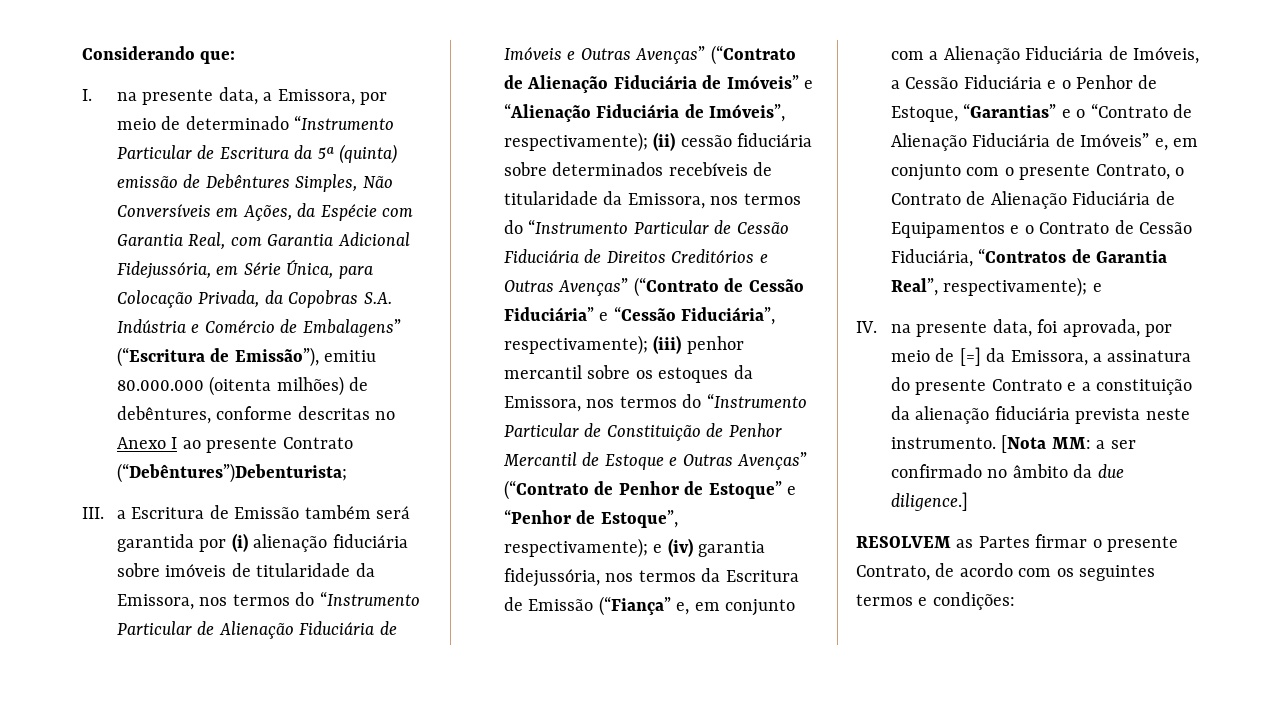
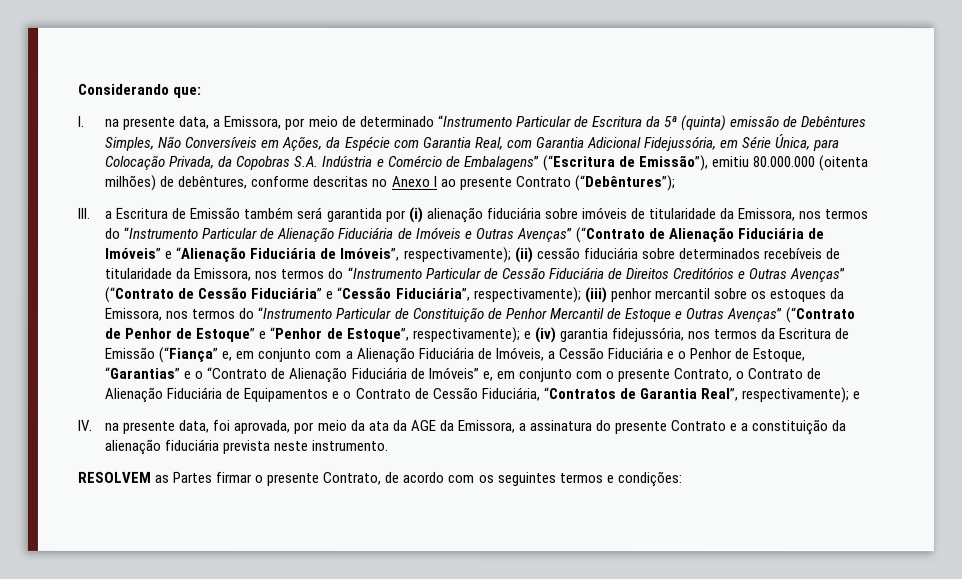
[116,463,347,483] (“Debêntures”)Debenturista; -> [574,175,676,192] (“Debêntures”);
[935,347,981,366] de [=] -> [349,419,436,431] da ata da AGE
[1001,435,1136,453] [890,464,1124,478] [890,492,968,511] [Nota MM: a ser confirmado no âmbito da due diligence.] -> (389, 445) none

